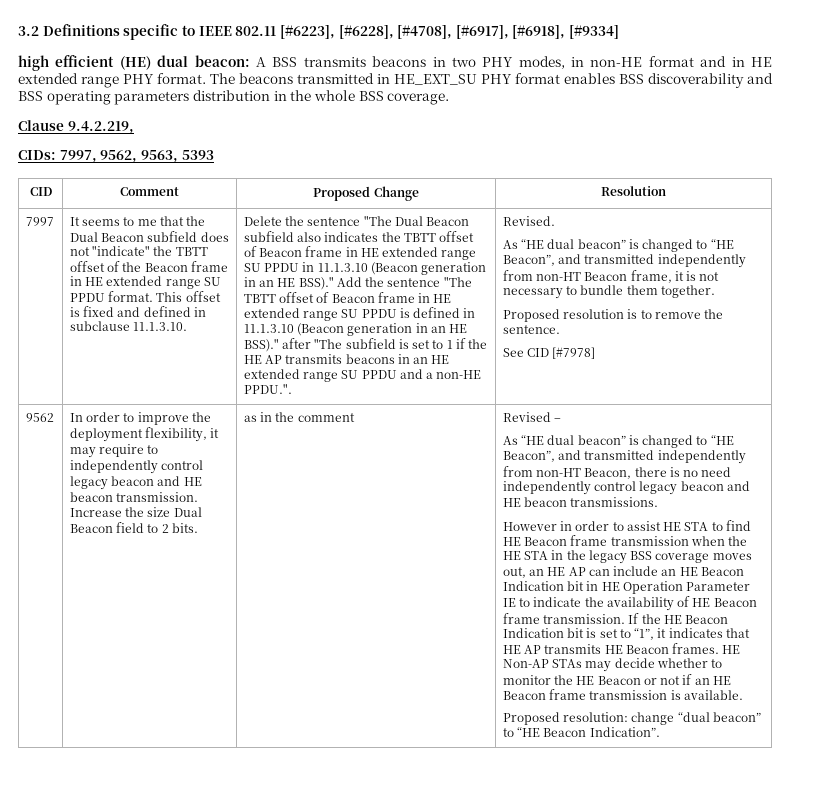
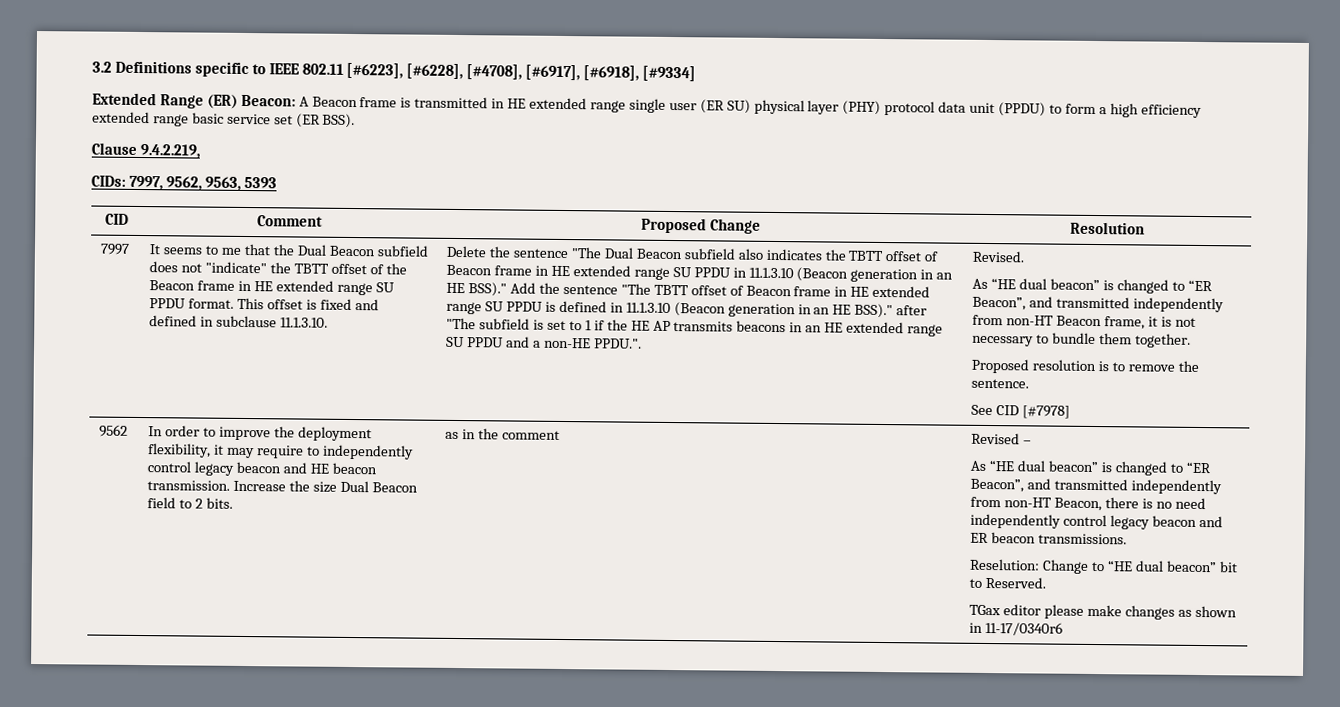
[18,55,773,71] [18,73,773,88] [18,90,450,105] high efficient (HE) dual beacon: A BSS transmits beacons in two PHY modes, in non-HE format and in HE extended range PHY format. The beacons transmitted in HE_EXT_SU PHY format enables BSS discoverability and BSS operating parameters distribution in the whole BSS coverage. -> [92,92,1202,118] [92,111,356,129] Extended Range (ER) Beacon: A Beacon frame is transmitted in HE extended range single user (ER SU) physical layer (PHY) protocol data unit (PPDU) to form a high efficiency extended range basic service set (ER BSS).
[710,239,734,249] “HE -> [1187,279,1213,292] “ER
[710,435,734,445] “HE -> [1185,461,1212,474] “ER
[502,498,521,507] HE -> [970,532,990,544] ER
[502,520,751,531] [502,535,748,546] [502,550,752,564] [502,566,744,578] [502,581,751,594] [502,596,757,611] [502,613,729,624] [502,628,750,640] [502,643,741,654] [502,658,723,672] [502,674,731,685] [502,689,743,700] [502,712,761,725] [502,727,660,737] However in order to assist HE STA to find HE Beacon frame transmission when the HE STA in the legacy BSS coverage moves out, an HE AP can include an HE Beacon Indication bit in HE Operation Parameter IE to indicate the availability of HE Beacon frame transmission. If the HE Beacon Indication bit is set to “1”, it indicates that HE AP transmits HE Beacon frames. HE Non-AP STAs may decide whether to monitor the HE Beacon or not if an HE Beacon frame transmission is available. // Proposed resolution: change “dual beacon” to “HE Beacon Indication”. -> [969,558,1238,574] [969,576,1047,589] [969,604,1237,620] [969,621,1064,636] Reselution: Change to “HE dual beacon” bit to Reserved. // TGax editor please make changes as shown in 11-17/0340r6

